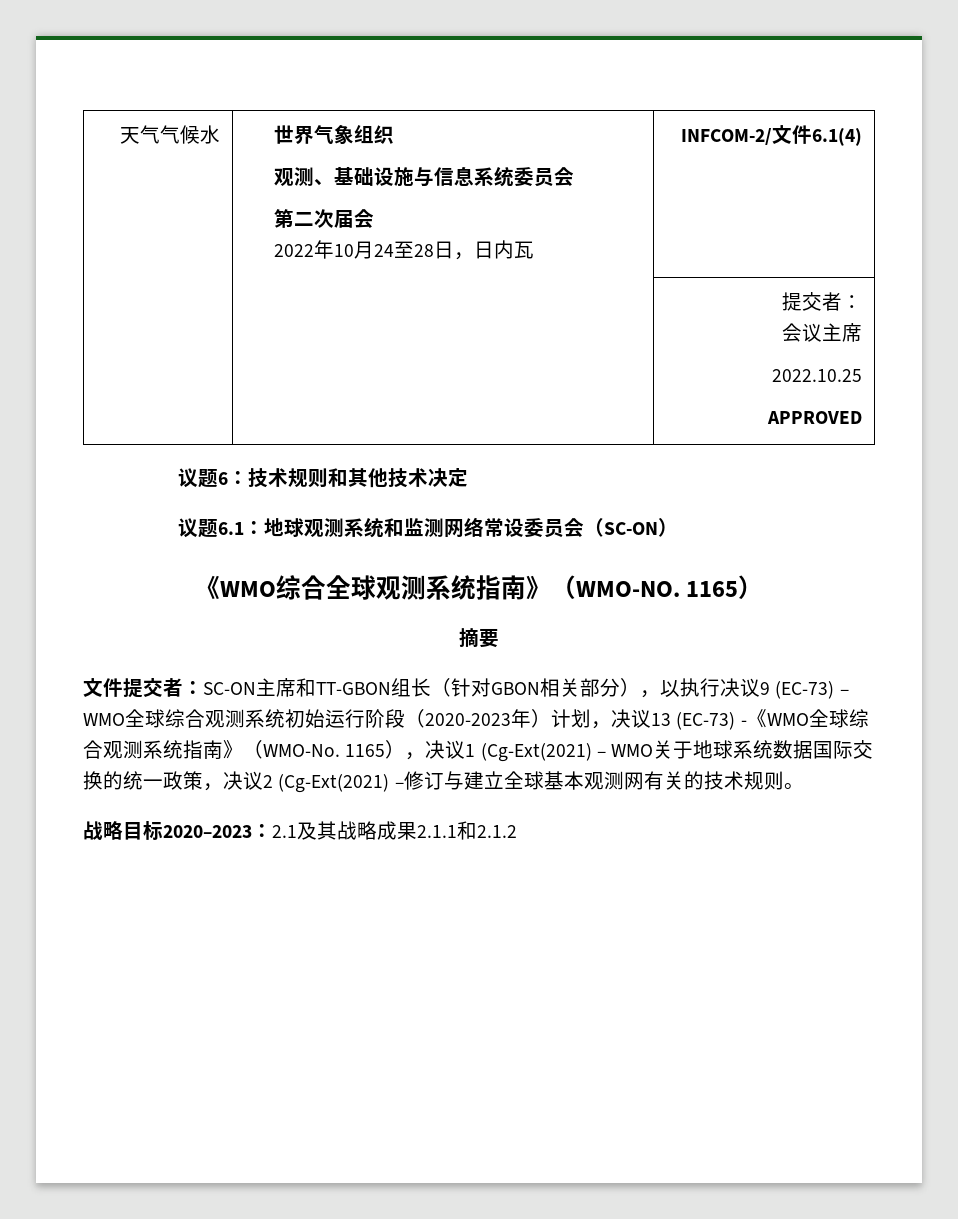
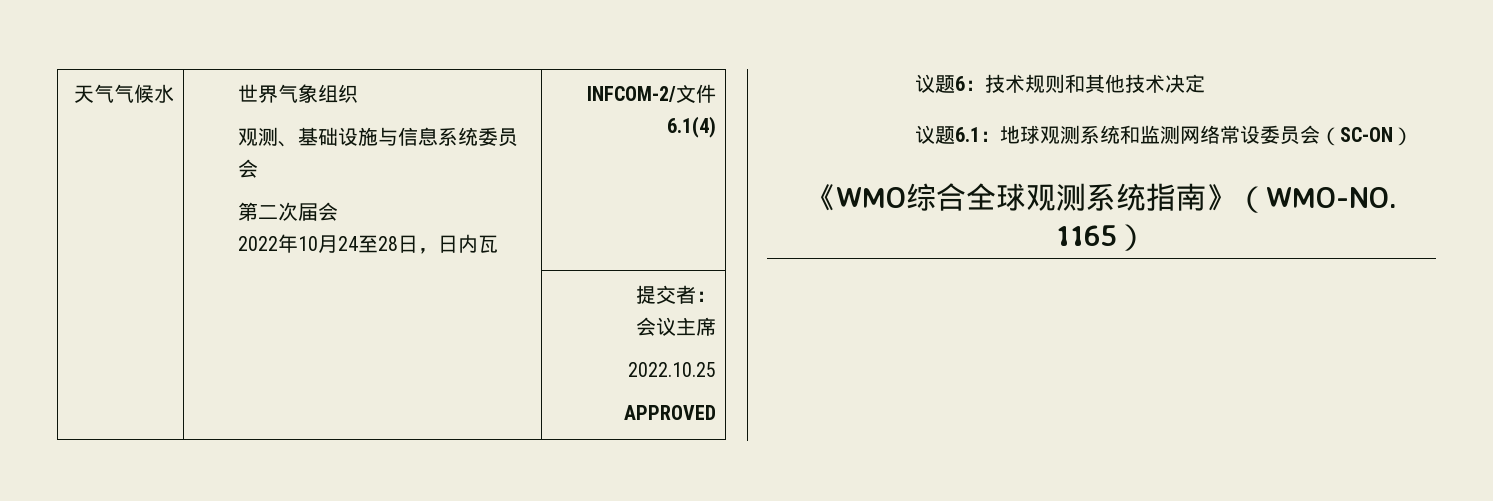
[459,628,499,648] [83,678,849,699] [83,709,869,730] [83,740,874,762] [83,771,804,793] [83,820,517,841] // 摘要 // 文件提交者：SC-ON主席和TT-GBON组长（针对GBON相关部分），以执行决议9 (EC-73) – WMO全球综合观测系统初始运行阶段（2020-2023年）计划，决议13 (EC-73) -《WMO全球综合观测系统指南》（WMO-No. 1165），决议1 (Cg-Ext(2021) – WMO关于地球系统数据国际交换的统一政策，决议2 (Cg-Ext(2021) –修订与建立全球基本观测网有关的技术规则。 // 战略目标2020–2023：2.1及其战略成果2.1.1和2.1.2 -> (1147, 237) none

